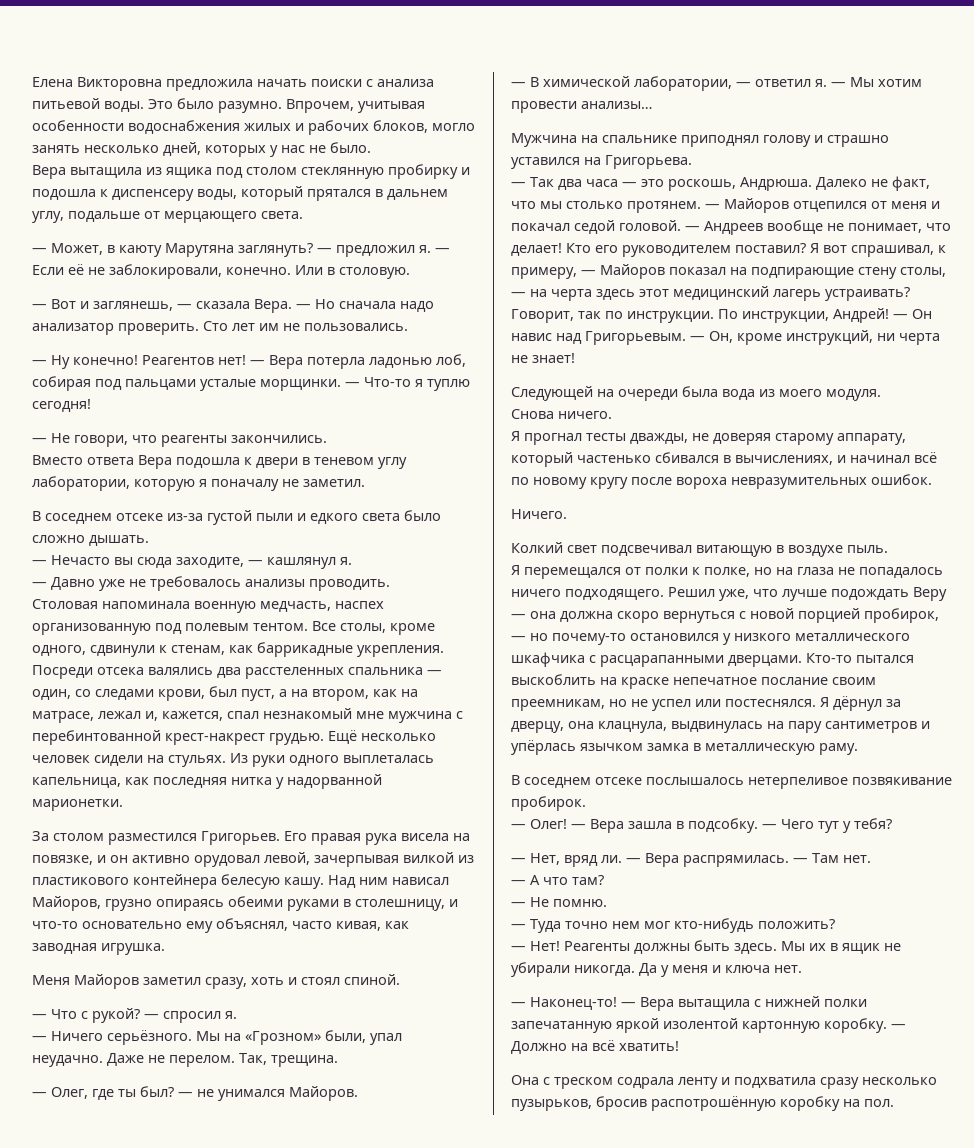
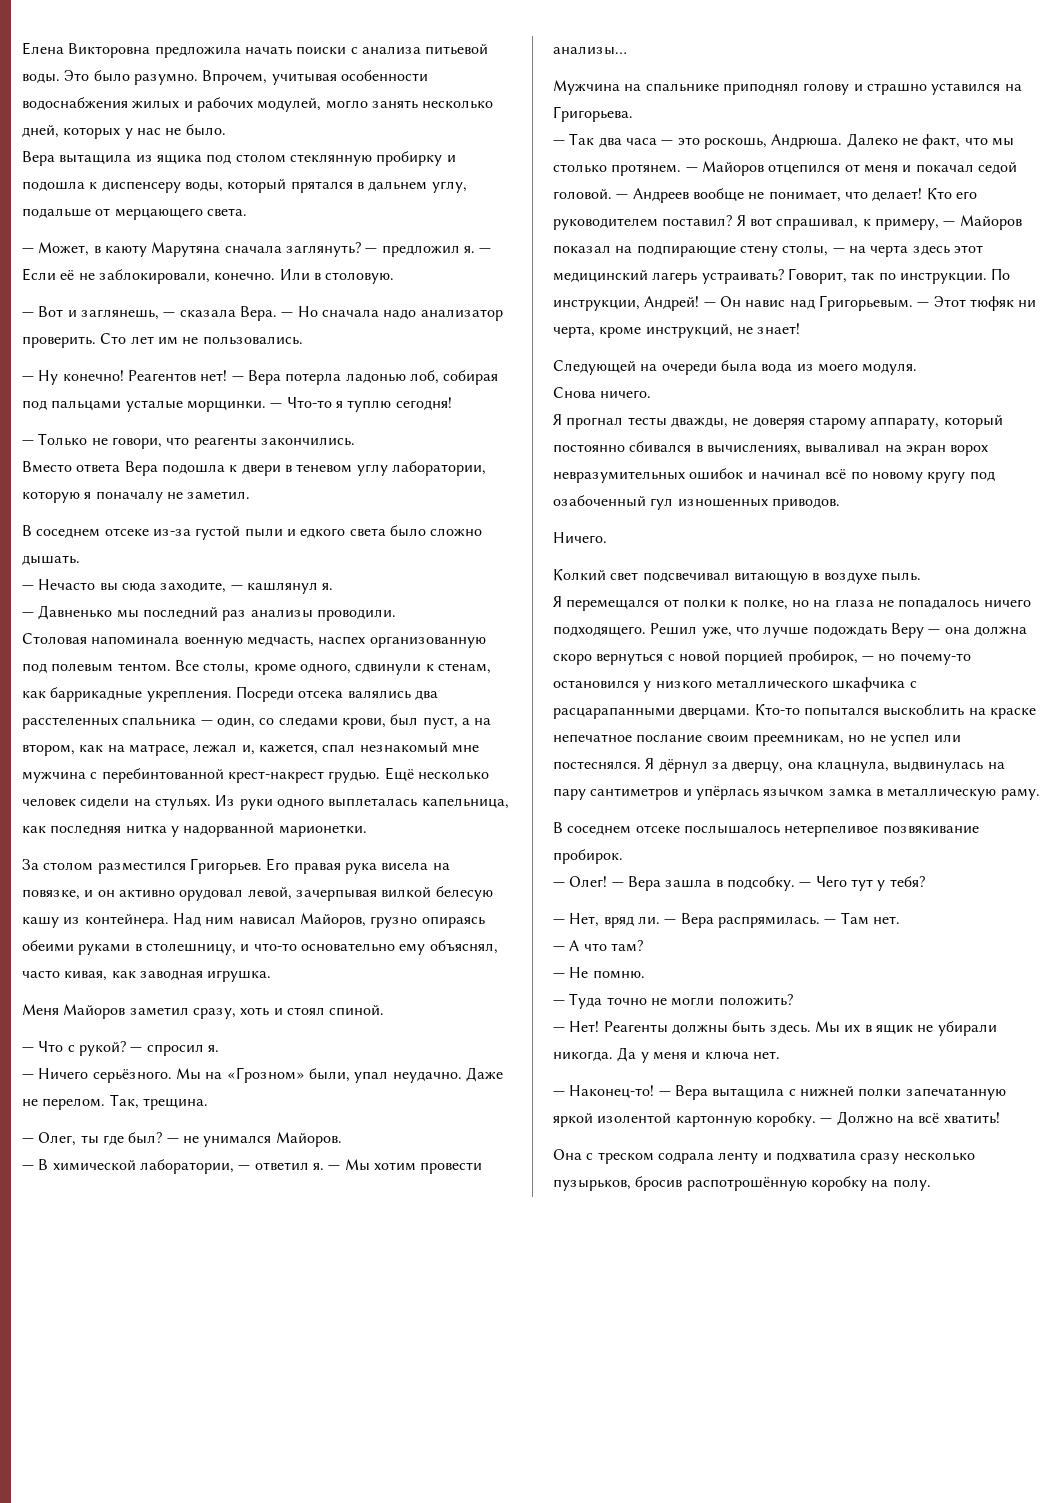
[373,120,428,133] блоков, -> [257,98,322,112] модулей,
(234, 250) none -> [224,245,282,253] сначала
[51,433,70,443] Не -> [38,433,108,446] Только не
[51,576,390,591] Давно уже не требовалось анализы проводить. -> [38,605,396,621] Давненько мы последний раз анализы проводили.
[458,855,474,863] [32,874,324,889] из пластикового контейнера белесую кашу. -> [435,886,493,901] [22,914,169,928] белесую кашу из контейнера.
[92,1089,136,1100] где ты -> [80,1135,124,1146] ты где
[709,330,940,345] Он, кроме инструкций, ни черта -> [933,296,1037,311] [553,324,733,338] Этот тюфяк ни черта, кроме инструкций,
[577,455,651,463] частенько -> [553,444,625,452] постоянно
(833, 460) none -> [805,444,989,456] [553,468,744,483] вываливал на экран ворох невразумительных ошибок
[631,474,932,489] после вороха невразумительных ошибок. -> [969,471,995,482] [553,495,840,510] под озабоченный гул изношенных приводов.
[856,655,914,663] пытался -> [803,707,879,716] попытался
[612,918,754,933] нем мог кто-нибудь -> [650,997,715,1006] не могли
[864,1099,894,1107] пол. -> [892,1179,931,1191] полу.

